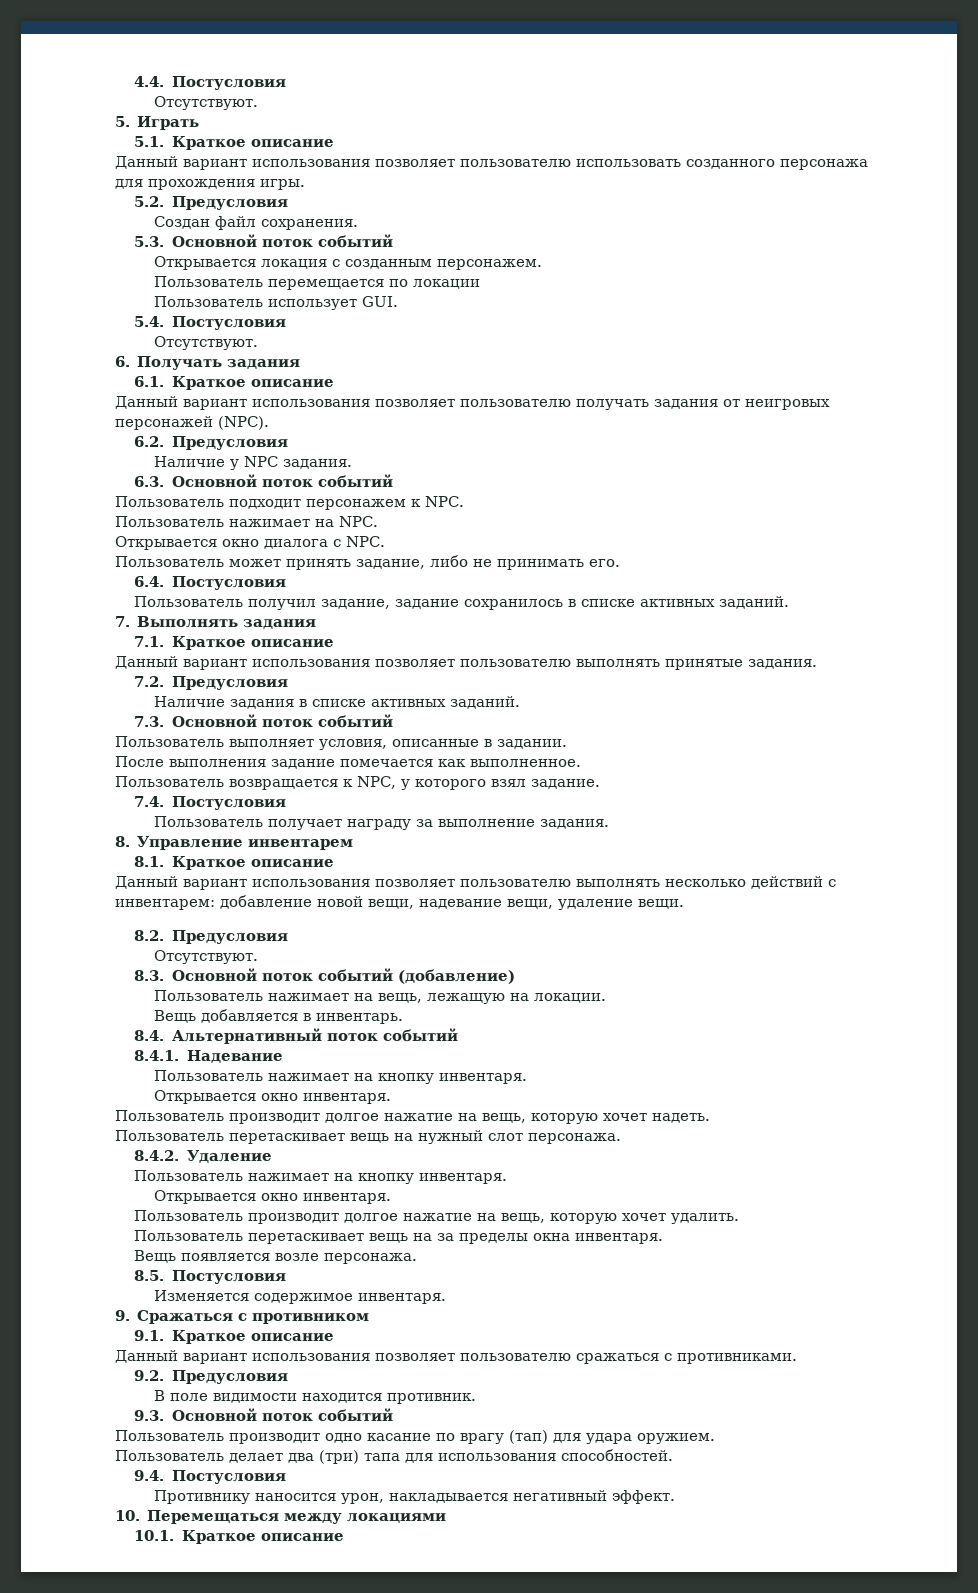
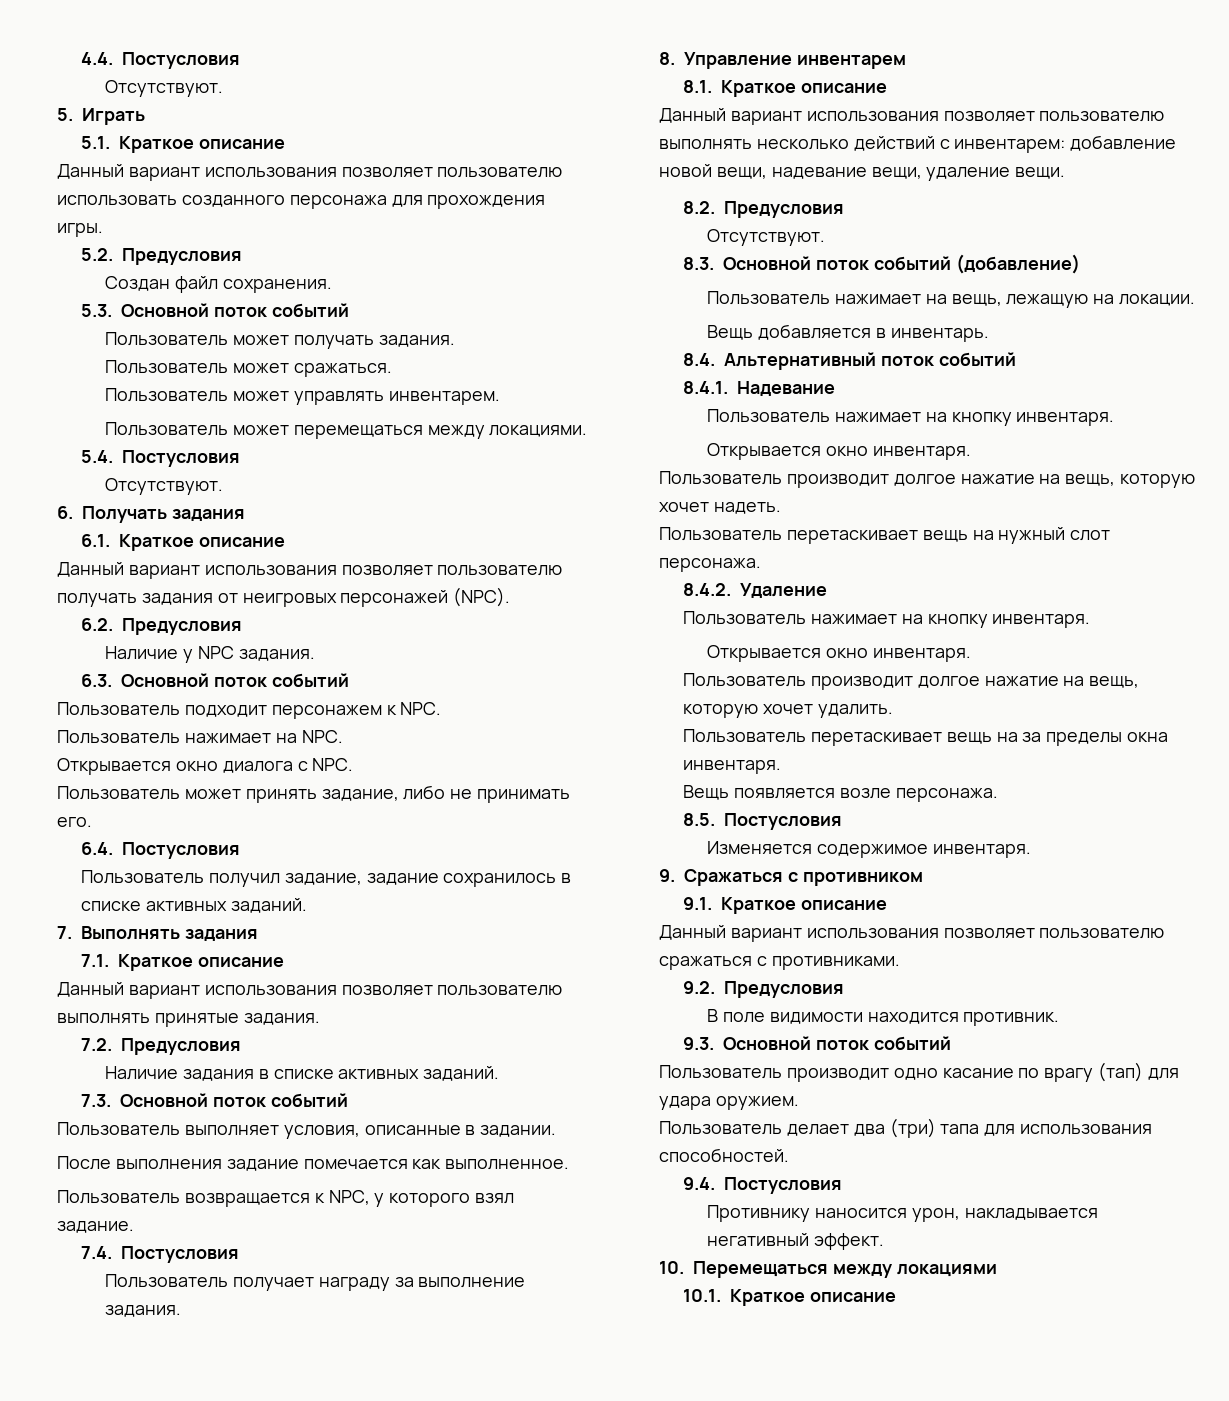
[154,256,543,270] [154,276,481,290] [154,296,399,310] Открывается локация с созданным персонажем. // Пользователь перемещается по локации // Пользователь использует GUI. -> [104,332,455,349] [104,360,392,377] [104,388,500,405] [104,422,588,439] Пользователь может получать задания. // Пользователь может сражаться. // Пользователь может управлять инвентарем. // Пользователь может перемещаться между локациями.

